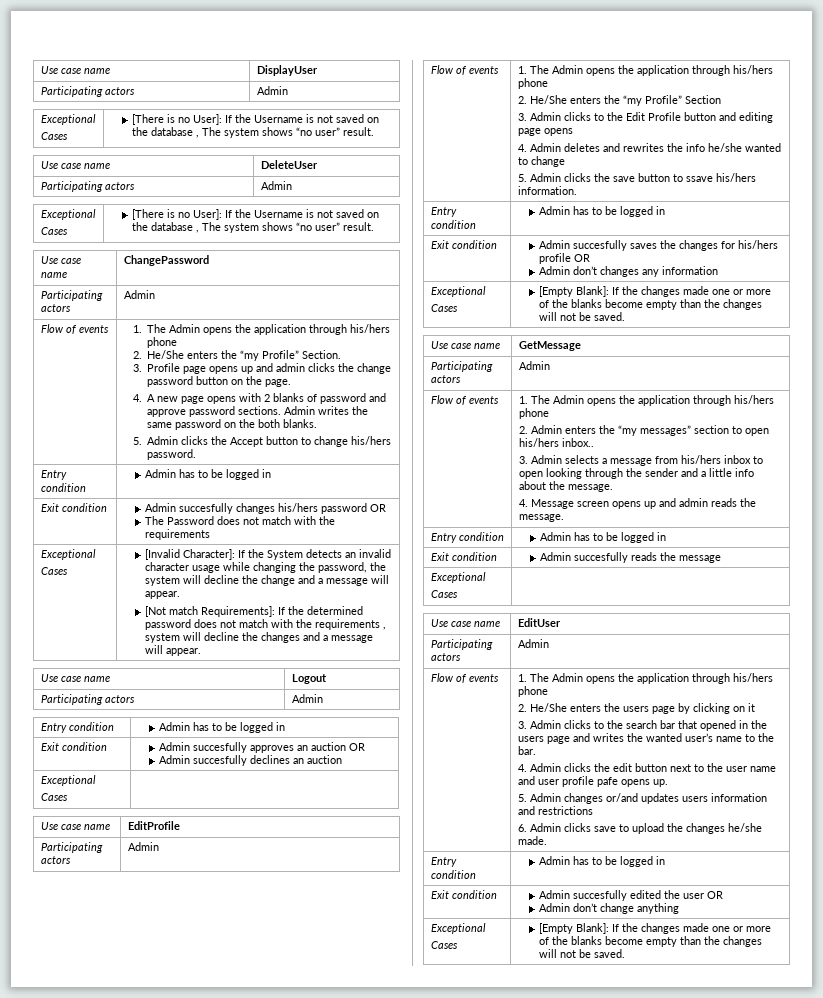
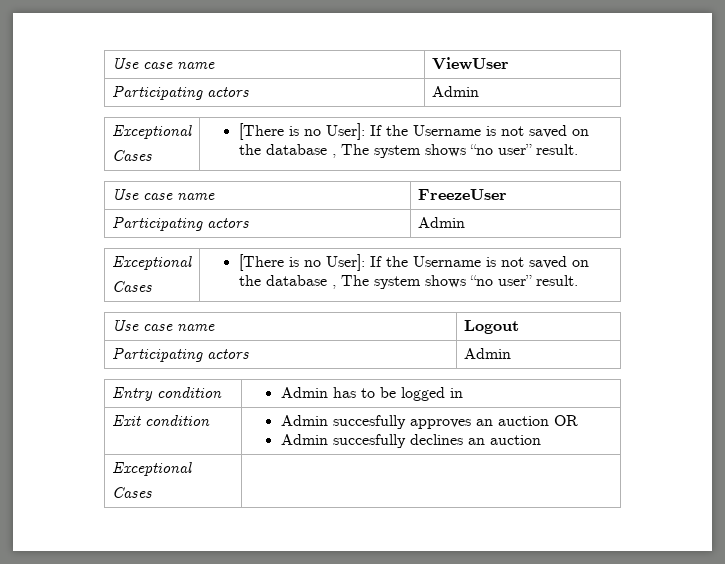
[40,66,110,74] [256,65,318,76] Use case name | DisplayUser -> [111,58,215,69] [431,57,509,70] Use case name | ViewUser
[260,160,318,169] DeleteUser -> [417,189,507,200] FreezeUser
[40,256,81,264] [40,272,67,278] [123,255,209,266] [40,290,103,301] [40,304,71,312] [123,290,155,299] [40,324,109,334] [132,324,391,335] [147,337,178,348] [132,350,342,361] [132,363,392,374] [147,376,292,387] [132,393,387,404] [147,406,369,417] [147,419,318,430] [132,436,392,447] [147,449,197,460] [40,470,67,480] [40,483,86,492] [144,469,271,480] [40,503,107,512] [144,503,386,514] [144,516,335,525] [144,529,210,540] [40,549,96,560] [40,567,68,575] [144,549,391,560] [144,562,386,573] [144,575,389,586] [144,591,180,599] [144,606,363,617] [144,619,386,630] [144,632,373,643] [144,645,201,656] // Use case name | ChangePassword // Participating actors | Admin // Flow of events | 1. The Admin opens the application through his/hers phone // 2. He/She enters the “my Profile” Section. // 3. Profile page opens up and admin clicks the change password button on the page. // 4. A new page opens with 2 blanks of password and approve password sections. Admin writes the same password on the both blanks. // 5. Admin clicks the Accept button to change his/hers password. // Entry condition | Admin has to be logged in // Exit condition | Admin succesfully changes his/hers password OR // The Password does not match with the requirements // Exceptional // Cases | [Invalid Character]: If the System detects an invalid character usage while changing the password, the system will decline the change and a message will appear. // [Not match Requirements]: If the determined password does not match with the requirements , system will decline the changes and a message will appear. -> (578, 280) none
[40,822,110,830] [127,821,180,830] [40,842,103,853] [40,856,71,864] [127,842,159,851] [430,65,499,75] [517,65,773,76] [517,78,548,89] [517,95,721,106] [517,112,773,123] [517,128,573,136] [517,143,781,152] [517,156,565,167] [517,173,756,182] [517,186,577,195] [430,207,457,217] [430,220,476,229] [538,206,665,217] [430,240,497,249] [538,240,778,251] [538,253,590,264] [538,266,718,277] [430,286,486,297] [430,304,458,312] [538,286,771,297] [538,299,762,310] [538,312,625,321] [430,341,500,349] [518,341,581,351] [430,361,493,372] [430,375,461,383] [518,361,550,370] [430,395,499,405] [518,395,774,406] [518,408,549,419] [518,425,769,436] [518,438,594,447] [518,455,763,466] [518,468,754,479] [518,481,613,492] [518,498,756,509] [518,514,564,522] [430,532,504,543] [539,532,666,543] [430,552,497,561] [539,552,721,563] [430,572,486,583] [430,590,458,598] [430,619,500,627] [517,618,561,627] [430,639,493,650] [430,653,461,661] [517,639,549,648] [430,673,499,683] [517,673,773,684] [517,686,548,697] [517,703,755,714] [517,720,767,731] [517,733,774,744] [517,746,536,755] [517,763,776,772] [517,776,668,787] [517,793,767,804] [517,806,593,815] [517,823,762,834] [517,836,547,845] [430,857,457,867] [430,870,476,879] [538,856,665,867] [430,890,497,899] [538,890,723,901] [538,903,679,914] [430,923,486,934] [430,941,458,949] [538,923,771,934] [538,936,762,947] [538,949,625,958] // Use case name | EditProfile // Participating actors | Admin // Flow of events | 1. The Admin opens the application through his/hers phone // 2. He/She enters the “my Profile” Section // 3. Admin clicks to the Edit Profile button and editing page opens // 4. Admin deletes and rewrites the info he/she wanted to change // 5. Admin clicks the save button to ssave his/hers information. // Entry condition | Admin has to be logged in // Exit condition | Admin succesfully saves the changes for his/hers profile OR // Admin don’t changes any information // Exceptional // Cases | [Empty Blank]: If the changes made one or more of the blanks become empty than the changes will not be saved. // Use case name | GetMessage // Participating actors | Admin // Flow of events | 1. The Admin opens the application through his/hers phone // 2. Admin enters the “my messages” section to open his/hers inbox.. // 3. Admin selects a message from his/hers inbox to open looking through the sender and a little info about the message. // 4. Message screen opens up and admin reads the message. // Entry condition | Admin has to be logged in // Exit condition | Admin succesfully reads the message // Exceptional // Cases | // Use case name | EditUser // Participating actors | Admin // Flow of events | 1. The Admin opens the application through his/hers phone // 2. He/She enters the users page by clicking on it // 3. Admin clicks to the search bar that opened in the users page and writes the wanted user’s name to the bar. // 4. Admin clicks the edit button next to the user name and user profile pafe opens up. // 5. Admin changes or/and updates users information and restrictions // 6. Admin clicks save to upload the changes he/she made. // Entry condition | Admin has to be logged in // Exit condition | Admin succesfully edited the user OR // Admin don’t change anything // Exceptional // Cases | [Empty Blank]: If the changes made one or more of the blanks become empty than the changes will not be saved. -> (152, 492) none

